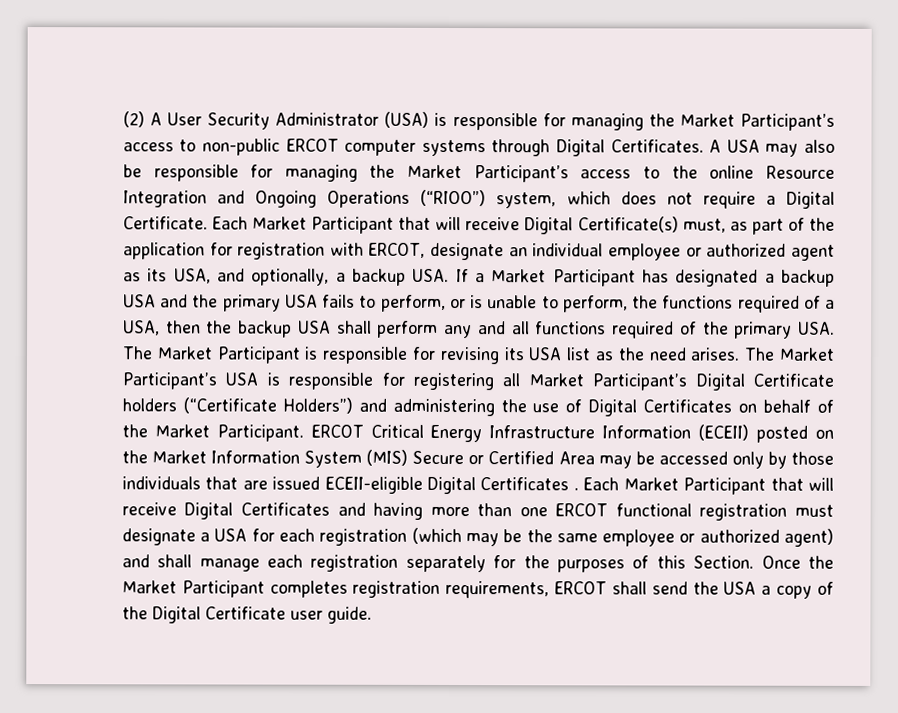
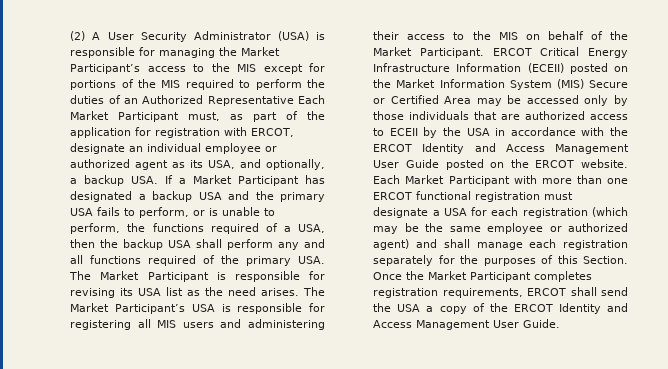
[202,138,835,157] [122,164,836,183] [122,189,835,209] [122,216,679,235] non-public ERCOT computer systems through Digital Certificates. A USA may also be responsible for managing the Market Participant’s access to the online Resource Integration and Ongoing Operations (“RIOO”) system, which does not require a Digital Certificate. Each Market Participant that will receive Digital Certificate(s) -> [211,63,325,74] [70,79,325,90] [70,95,325,106] [70,111,180,122] the MIS except for portions of the MIS required to perform the duties of an Authorized Representative Each Market Participant
[528,373,834,391] [121,397,733,417] Market Participant’s Digital Certificate holders (“Certificate Holders”) and administering the use of Digital Certificates -> [157,319,325,330] [373,31,518,40] MIS users and administering their access to the MIS
[272,476,835,495] [121,502,424,520] issued ECEII-eligible Digital Certificates . Each Market Participant that will receive Digital Certificates and having -> [525,111,628,120] [373,127,628,138] [373,143,629,154] [373,159,628,170] [373,175,537,186] authorized access to ECEII by the USA in accordance with the ERCOT Identity and Access Management User Guide posted on the ERCOT website. Each Market Participant with
[151,606,372,624] Digital Certificate user guide. -> [513,303,628,314] [373,319,561,330] ERCOT Identity and Access Management User Guide.

